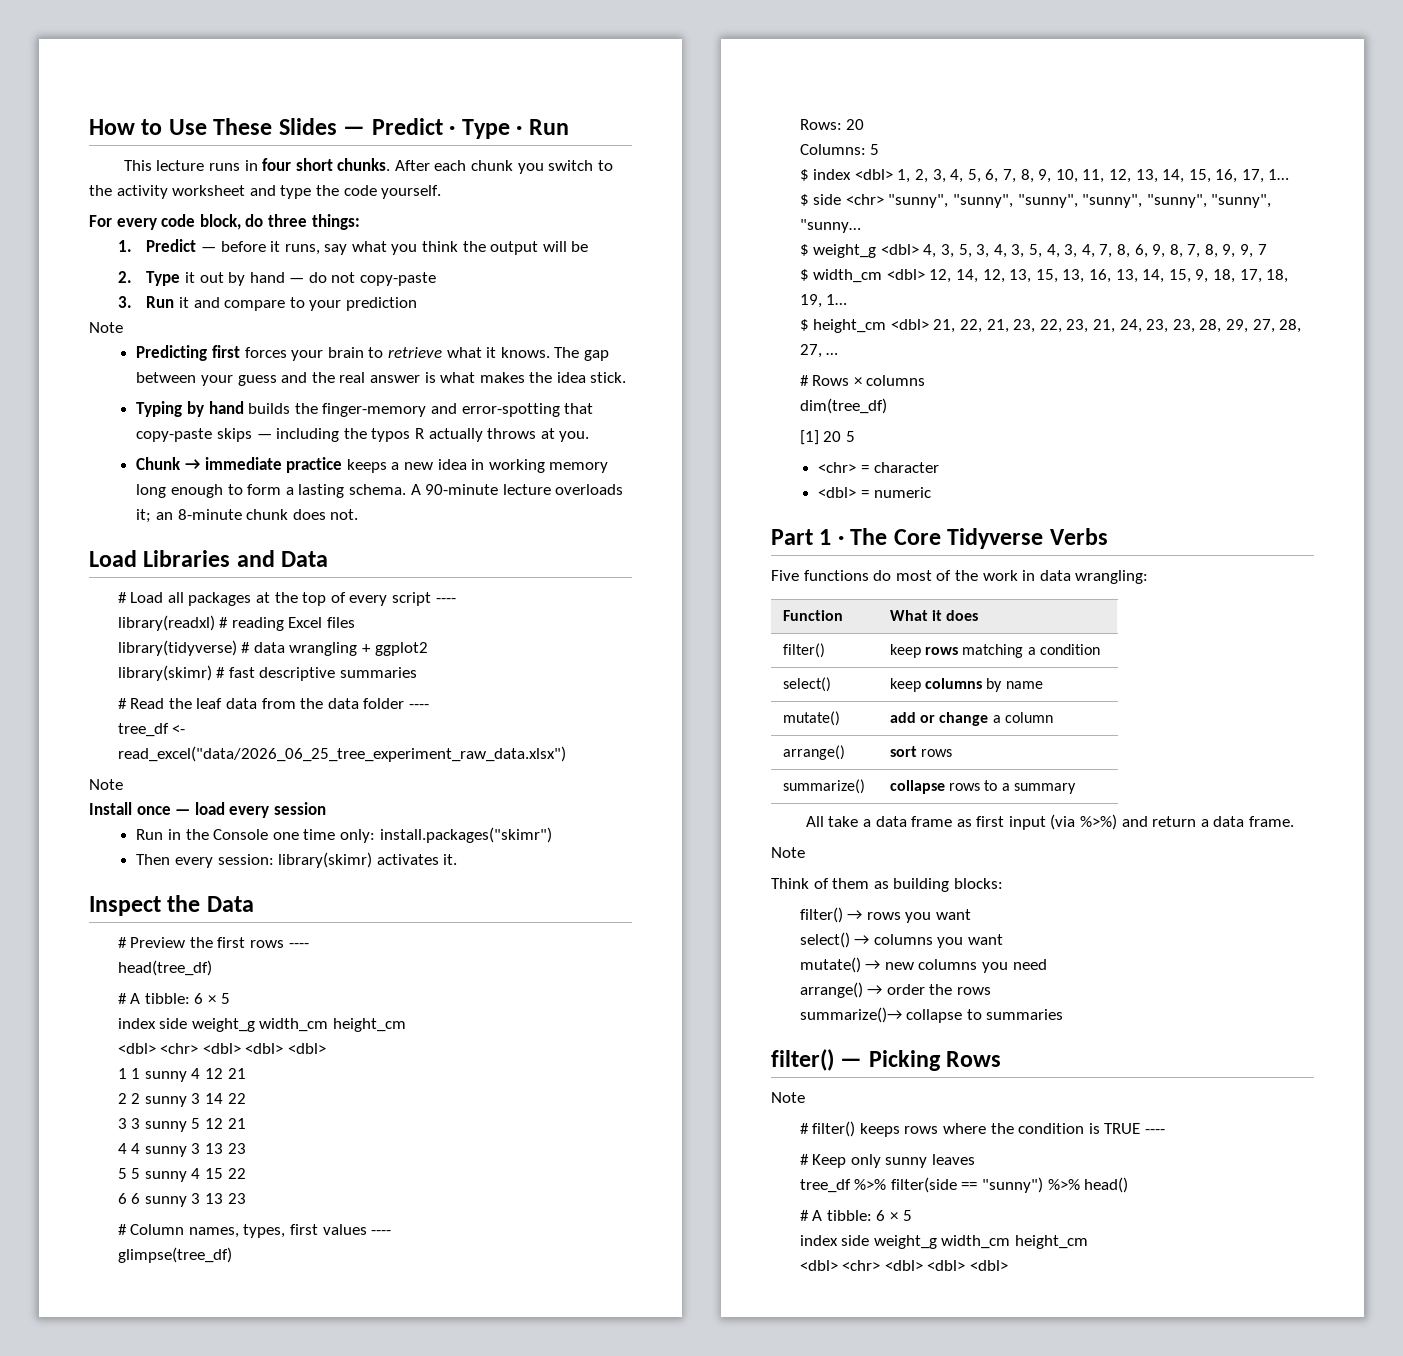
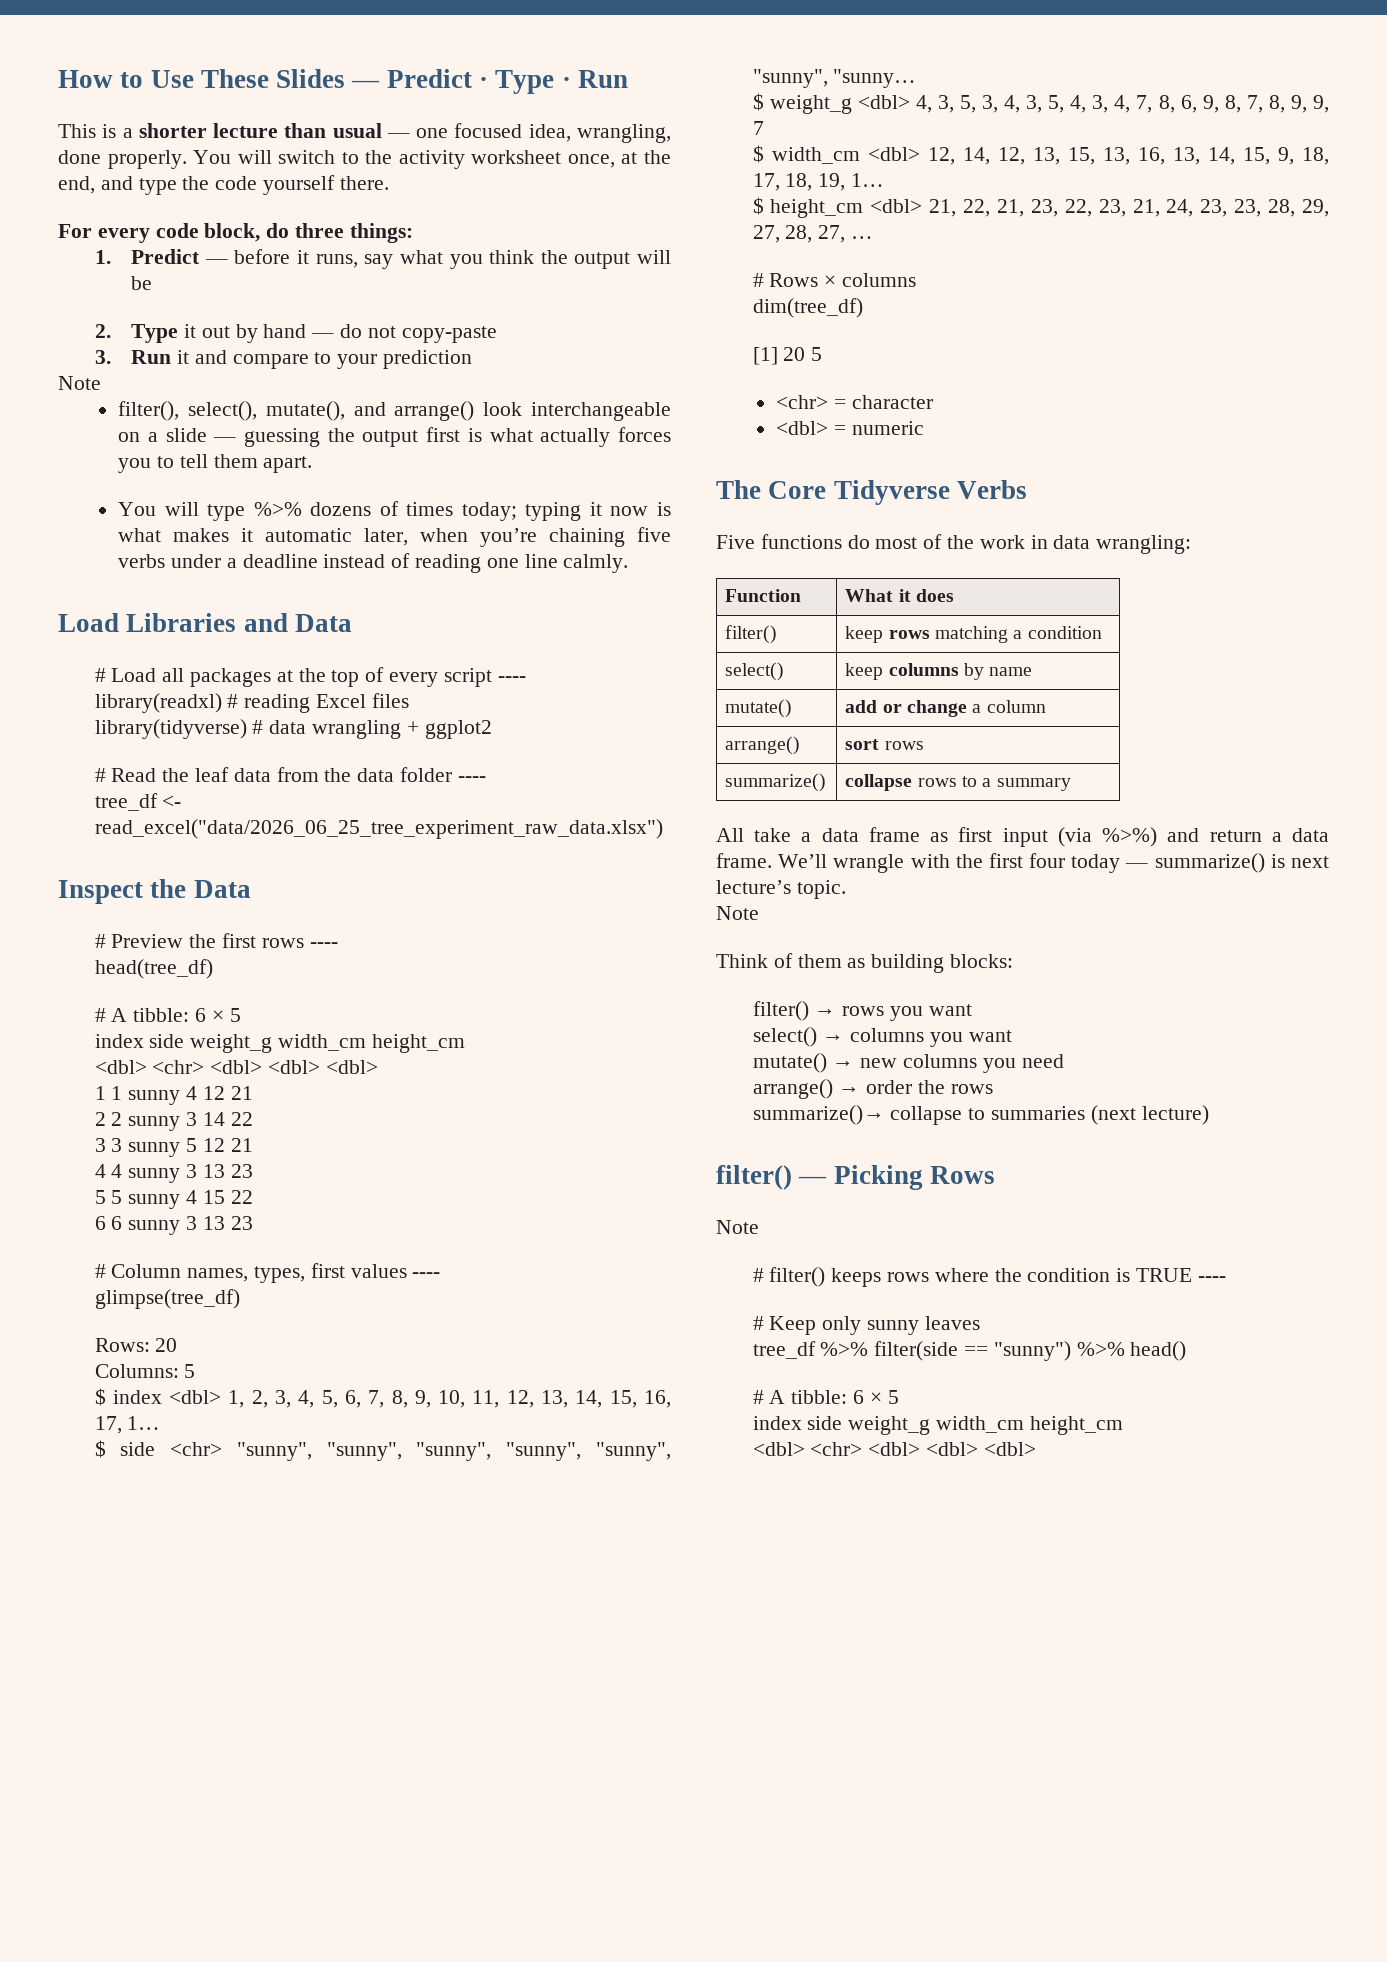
[156,158,544,174] lecture runs in four short chunks. After each chunk you -> [102,123,671,143] [58,150,272,169] is a shorter lecture than usual — one focused idea, wrangling, done properly. You will
(246, 190) none -> [567,150,671,168] [58,176,95,194] once, at the end,
[381,185,442,199] yourself. -> [263,175,389,195] yourself there.
[136,345,609,361] [136,372,627,386] [136,401,594,417] [136,428,590,442] [136,457,609,473] [136,484,624,498] [136,509,359,523] Predicting first forces your brain to retrieve what it knows. The gap between your guess and the real answer is what makes the idea stick. // Typing by hand builds the finger-memory and error-spotting that copy-paste skips — including the typos R actually throws at you. // Chunk → immediate practice keeps a new idea in working memory long enough to form a lasting schema. A 90-minute lecture overloads it; an 8-minute chunk does not. -> [118,401,671,421] [118,427,671,447] [118,454,313,473] [118,501,671,521] [118,527,672,547] [118,553,629,573] filter(), select(), mutate(), and arrange() look interchangeable on a slide — guessing the output first is what actually forces you to tell them apart. // You will type %>% dozens of times today; typing it now is what makes it automatic later, when you’re chaining five verbs under a deadline instead of reading one line calmly.
[117,665,418,681] // library(skimr) # fast descriptive summaries -> (492, 729) none
[89,779,123,790] [89,802,326,818] [136,827,552,843] [136,852,458,868] // Note // Install once — load every session // Run in the Console one time only: install.packages("skimr") // Then every session: library(skimr) activates it. -> (663, 829) none
[771,529,844,545] Part 1 · -> (924, 428) none
(1295, 821) none -> [778,853,1329,873] [716,880,846,899] We’ll wrangle with the first four today — summarize() is next lecture’s topic.
(1064, 1014) none -> [1090,1105,1209,1125] (next lecture)

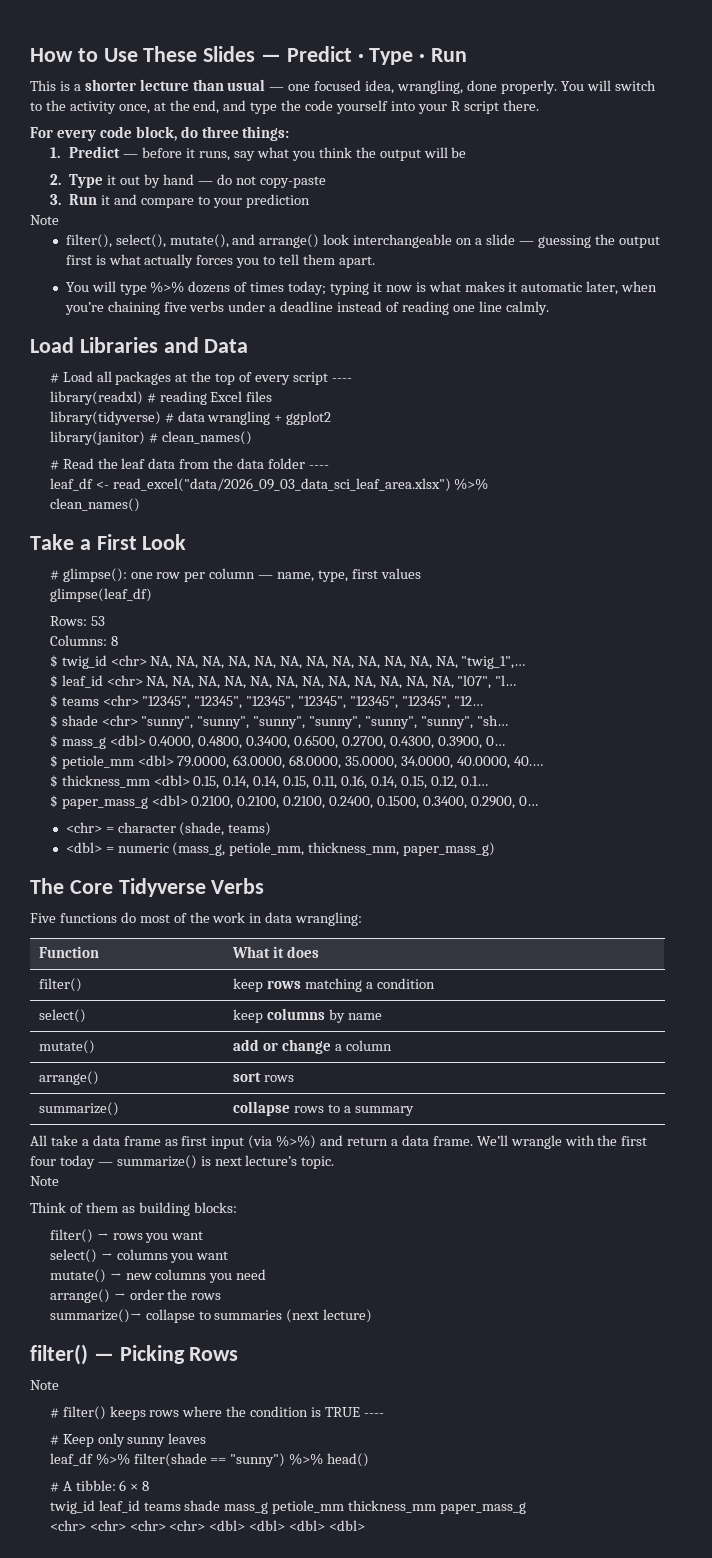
[471,150,562,164] worksheet -> (116, 107) none
(336, 185) none -> [390,101,499,114] into your R script
(492, 729) none -> [49,431,252,445] // library(janitor) # clean_names()
[94,793,182,811] [94,819,663,839] [58,879,251,904] [94,933,338,948] [94,959,213,979] [94,1008,241,1022] [94,1034,465,1053] [94,1060,378,1074] [94,1086,253,1105] [94,1112,253,1131] [94,1138,253,1157] [94,1164,253,1183] [94,1190,253,1209] [94,1216,253,1235] [94,1264,305,1283] tree_df <- read_excel("data/2026_06_25_tree_experiment_raw_data.xlsx") // Inspect the Data // # Preview the first rows ---- // head(tree_df) // # A tibble: 6 × 5 // index side weight_g width_cm height_cm // <dbl> <chr> <dbl> <dbl> <dbl> // 1 1 sunny 4 12 21 // 2 2 sunny 3 14 22 // 3 3 sunny 5 12 21 // 4 4 sunny 3 13 23 // 5 5 sunny 4 15 22 // 6 6 sunny 3 13 23 // # Column names, types, -> [49,478,489,492] [49,498,140,512] [30,534,187,550] [49,568,349,582] leaf_df <- read_excel("data/2026_09_03_data_sci_leaf_area.xlsx") %>% // clean_names() // Take a First Look // # glimpse(): one row per column — name, type,
[412,1272,441,1278] [94,1289,240,1309] ---- // glimpse(tree_df) -> [49,588,152,602] // glimpse(leaf_df)
[155,1338,178,1352] 20 -> [90,616,105,626] 53
[184,1364,196,1378] [94,1388,672,1408] [94,1416,161,1434] [94,1440,156,1458] 5 // $ index <dbl> 1, 2, 3, 4, 5, 6, 7, 8, 9, 10, 11, 12, 13, 14, 15, 16, 17, 1… // $ side -> [110,636,118,646] [49,655,526,669] [49,675,517,689] [49,695,483,709] [49,715,98,728] 8 // $ twig_id <chr> NA, NA, NA, NA, NA, NA, NA, NA, NA, NA, NA, NA, "twig_1",… // $ leaf_id <chr> NA, NA, NA, NA, NA, NA, NA, NA, NA, NA, NA, NA, "l07", "l… // $ teams <chr> "12345", "12345", "12345", "12345", "12345", "12345", "12… // $ shade
[833,69,917,88] [752,93,1329,114] [752,121,764,135] [752,145,1329,165] [752,173,884,191] [752,197,1329,218] [752,225,873,243] [752,273,916,287] [752,298,863,318] [752,347,823,365] "sunny… // $ weight_g <dbl> 4, 3, 5, 3, 4, 3, 5, 4, 3, 4, 7, 8, 6, 9, 8, 7, 8, 9, 9, 7 // $ width_cm <dbl> 12, 14, 12, 13, 15, 13, 16, 13, 14, 15, 9, 18, 17, 18, 19, 1… // $ height_cm <dbl> 21, 22, 21, 23, 22, 23, 21, 24, 23, 23, 28, 29, 27, 28, 27, … // # Rows × columns // dim(tree_df) // [1] 20 5 -> [476,715,508,726] [49,735,505,749] [49,755,543,769] [49,775,488,789] [49,795,538,809] "sh… // $ mass_g <dbl> 0.4000, 0.4800, 0.3400, 0.6500, 0.2700, 0.4300, 0.3900, 0… // $ petiole_mm <dbl> 79.0000, 63.0000, 68.0000, 35.0000, 34.0000, 40.0000, 40.… // $ thickness_mm <dbl> 0.15, 0.14, 0.14, 0.15, 0.11, 0.16, 0.14, 0.15, 0.12, 0.1… // $ paper_mass_g <dbl> 0.2100, 0.2100, 0.2100, 0.2400, 0.1500, 0.3400, 0.2900, 0…
(933, 402) none -> [179,822,272,836] (shade, teams)
(924, 428) none -> [172,842,496,856] (mass_g, petiole_mm, thickness_mm, paper_mass_g)
[752,1341,959,1361] tree_df %>% filter(side -> [49,1453,207,1467] leaf_df %>% filter(shade
[887,1390,899,1404] [752,1416,1123,1435] [752,1442,1036,1456] 5 // index side weight_g width_cm height_cm // <dbl> <chr> <dbl> <dbl> <dbl> -> [142,1481,150,1491] [49,1500,527,1514] [49,1520,366,1531] 8 // twig_id leaf_id teams shade mass_g petiole_mm thickness_mm paper_mass_g // <chr> <chr> <chr> <chr> <dbl> <dbl> <dbl> <dbl>

